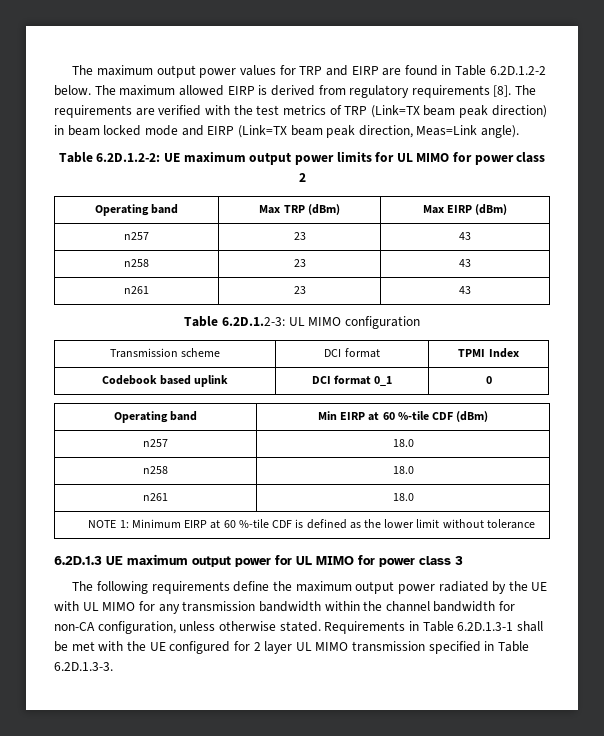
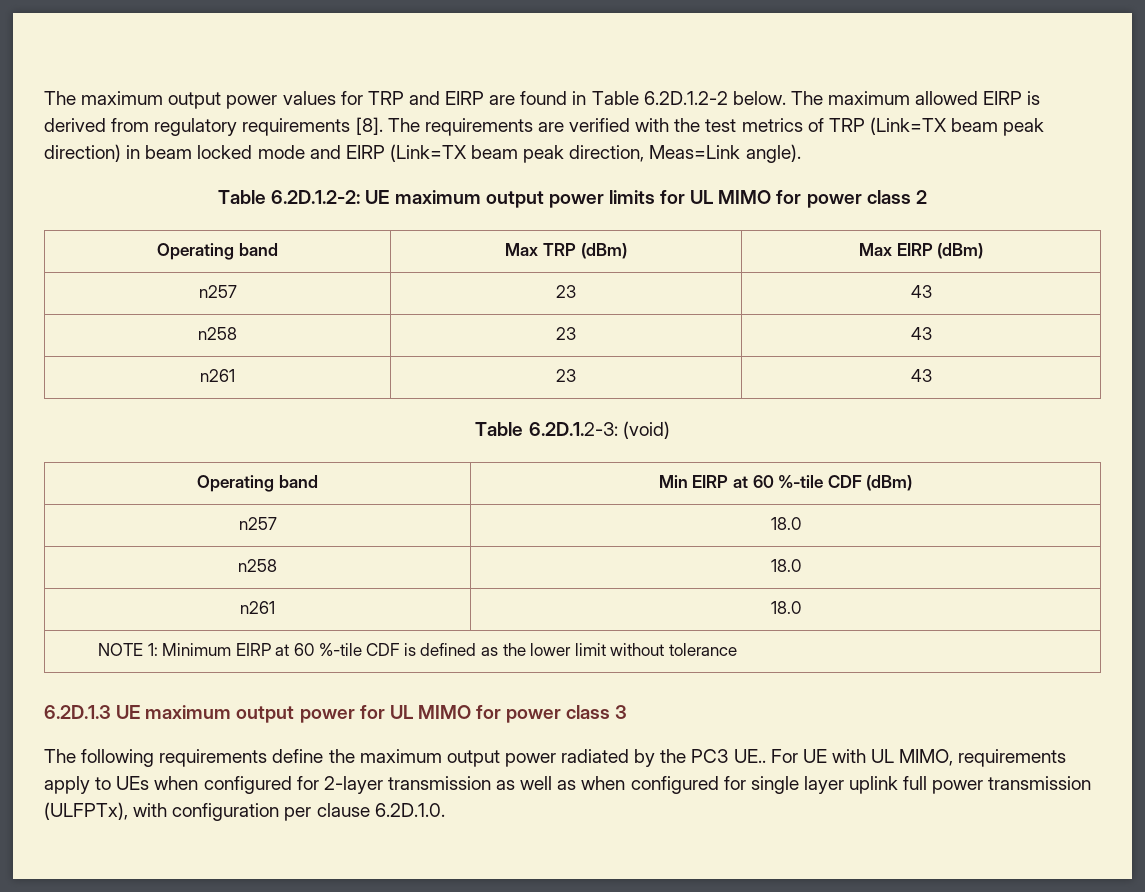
[288,316,420,329] [109,348,221,358] [324,348,380,358] [458,348,519,358] [101,375,229,387] [311,375,393,386] [485,376,492,384] UL MIMO configuration // Transmission scheme | DCI format | TPMI Index // Codebook based uplink | DCI format 0_1 | 0 -> [622,421,670,439] (void)
[531,582,548,591] [54,601,516,614] [54,621,543,634] [54,641,530,654] [54,662,113,671] UE with UL MIMO for any transmission bandwidth within the channel bandwidth for non-CA configuration, unless otherwise stated. Requirements in Table 6.2D.1.3-1 shall be met with the UE configured for 2 layer UL MIMO transmission specified in Table 6.2D.1.3-3. -> [691,749,1067,767] [44,776,1092,794] [44,802,445,821] PC3 UE.. For UE with UL MIMO, requirements apply to UEs when configured for 2-layer transmission as well as when configured for single layer uplink full power transmission (ULFPTx), with configuration per clause 6.2D.1.0.

